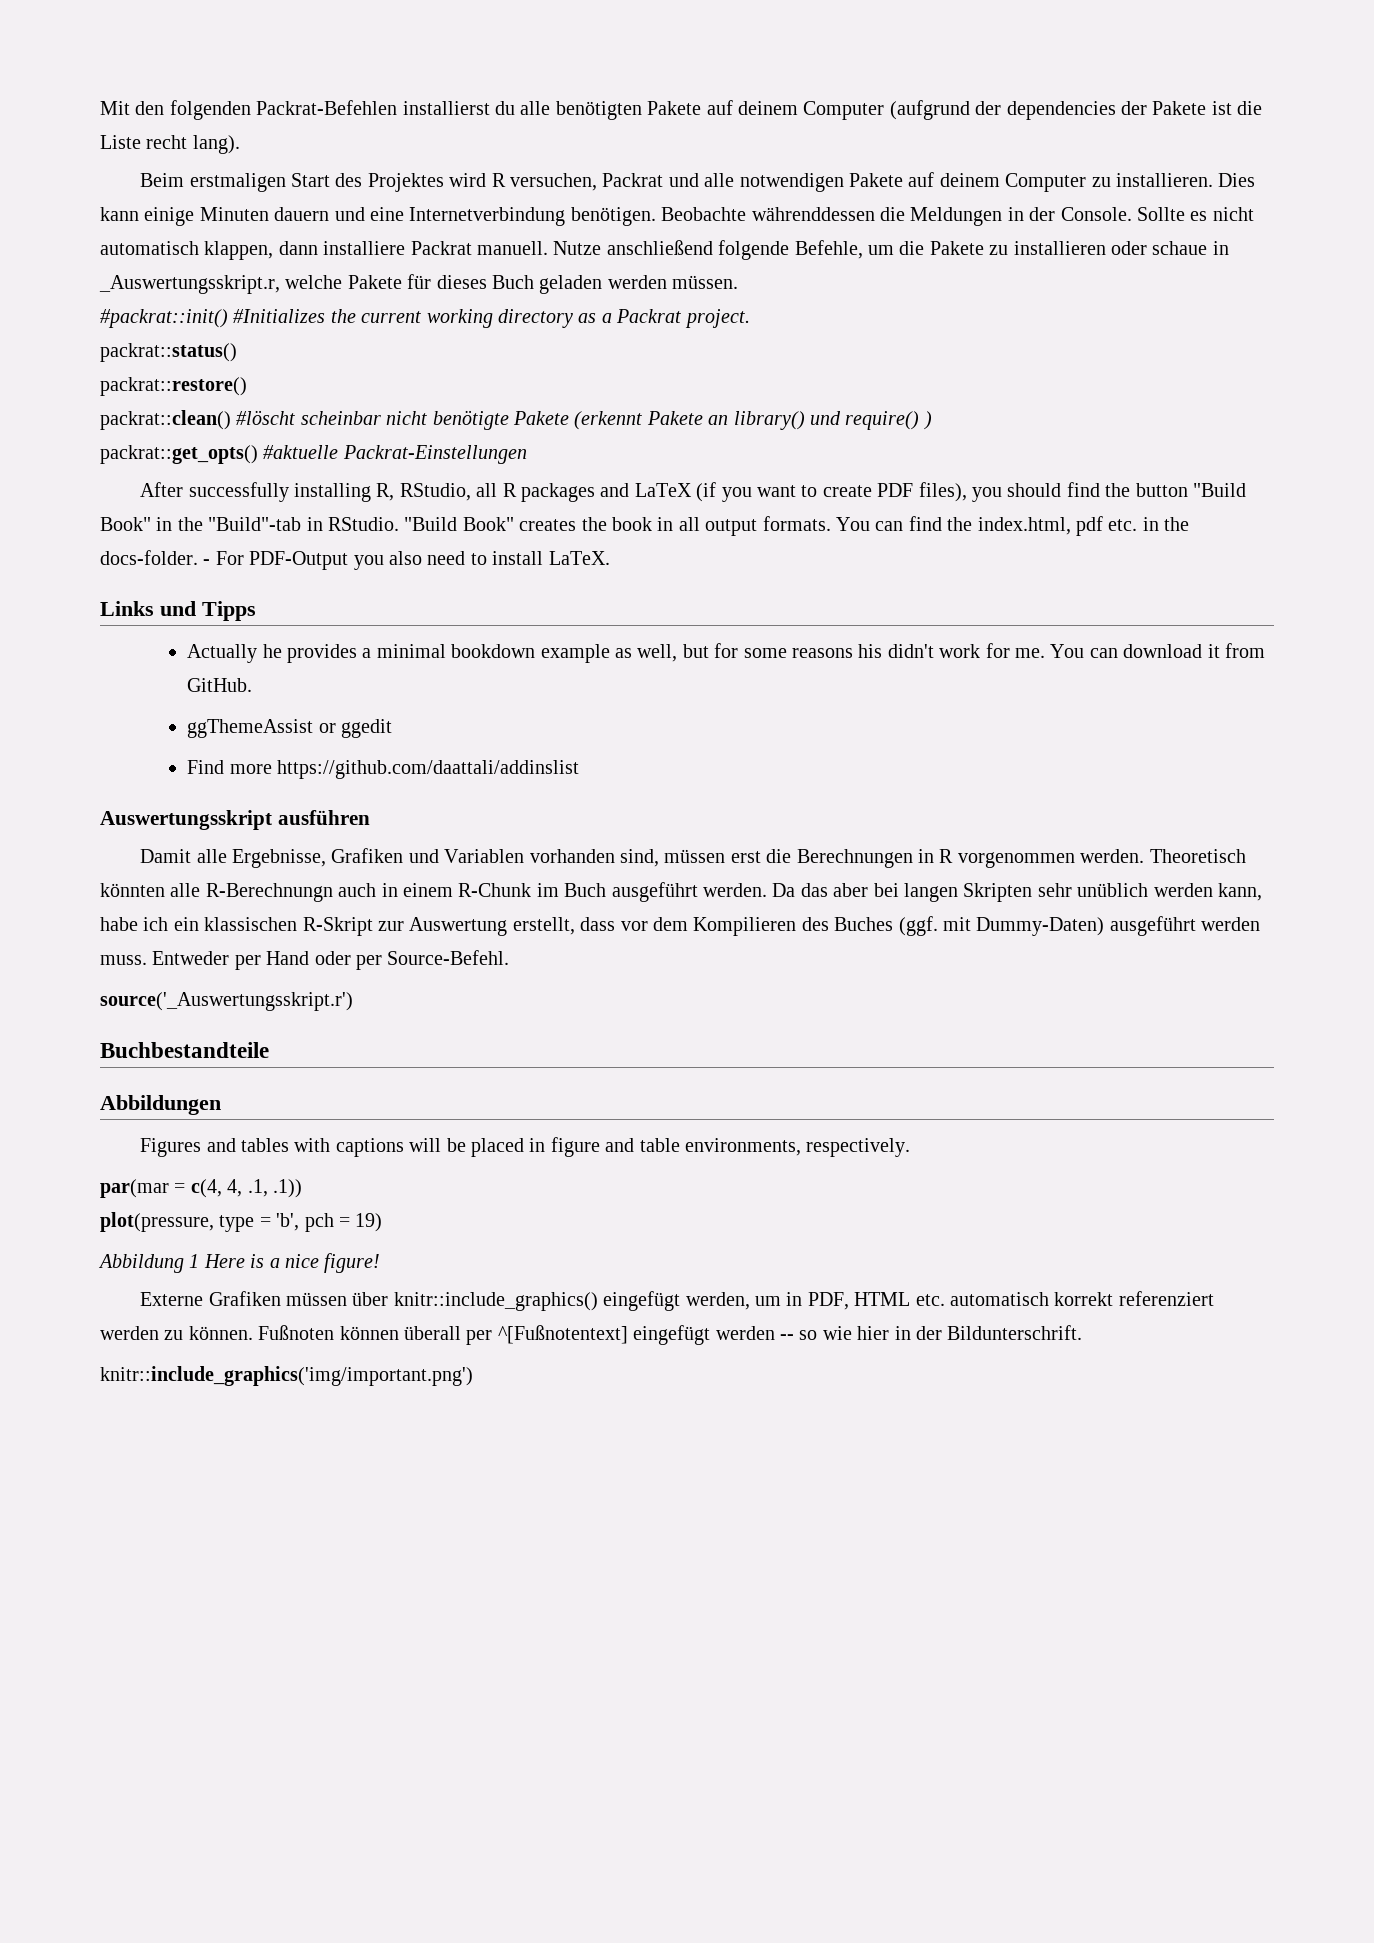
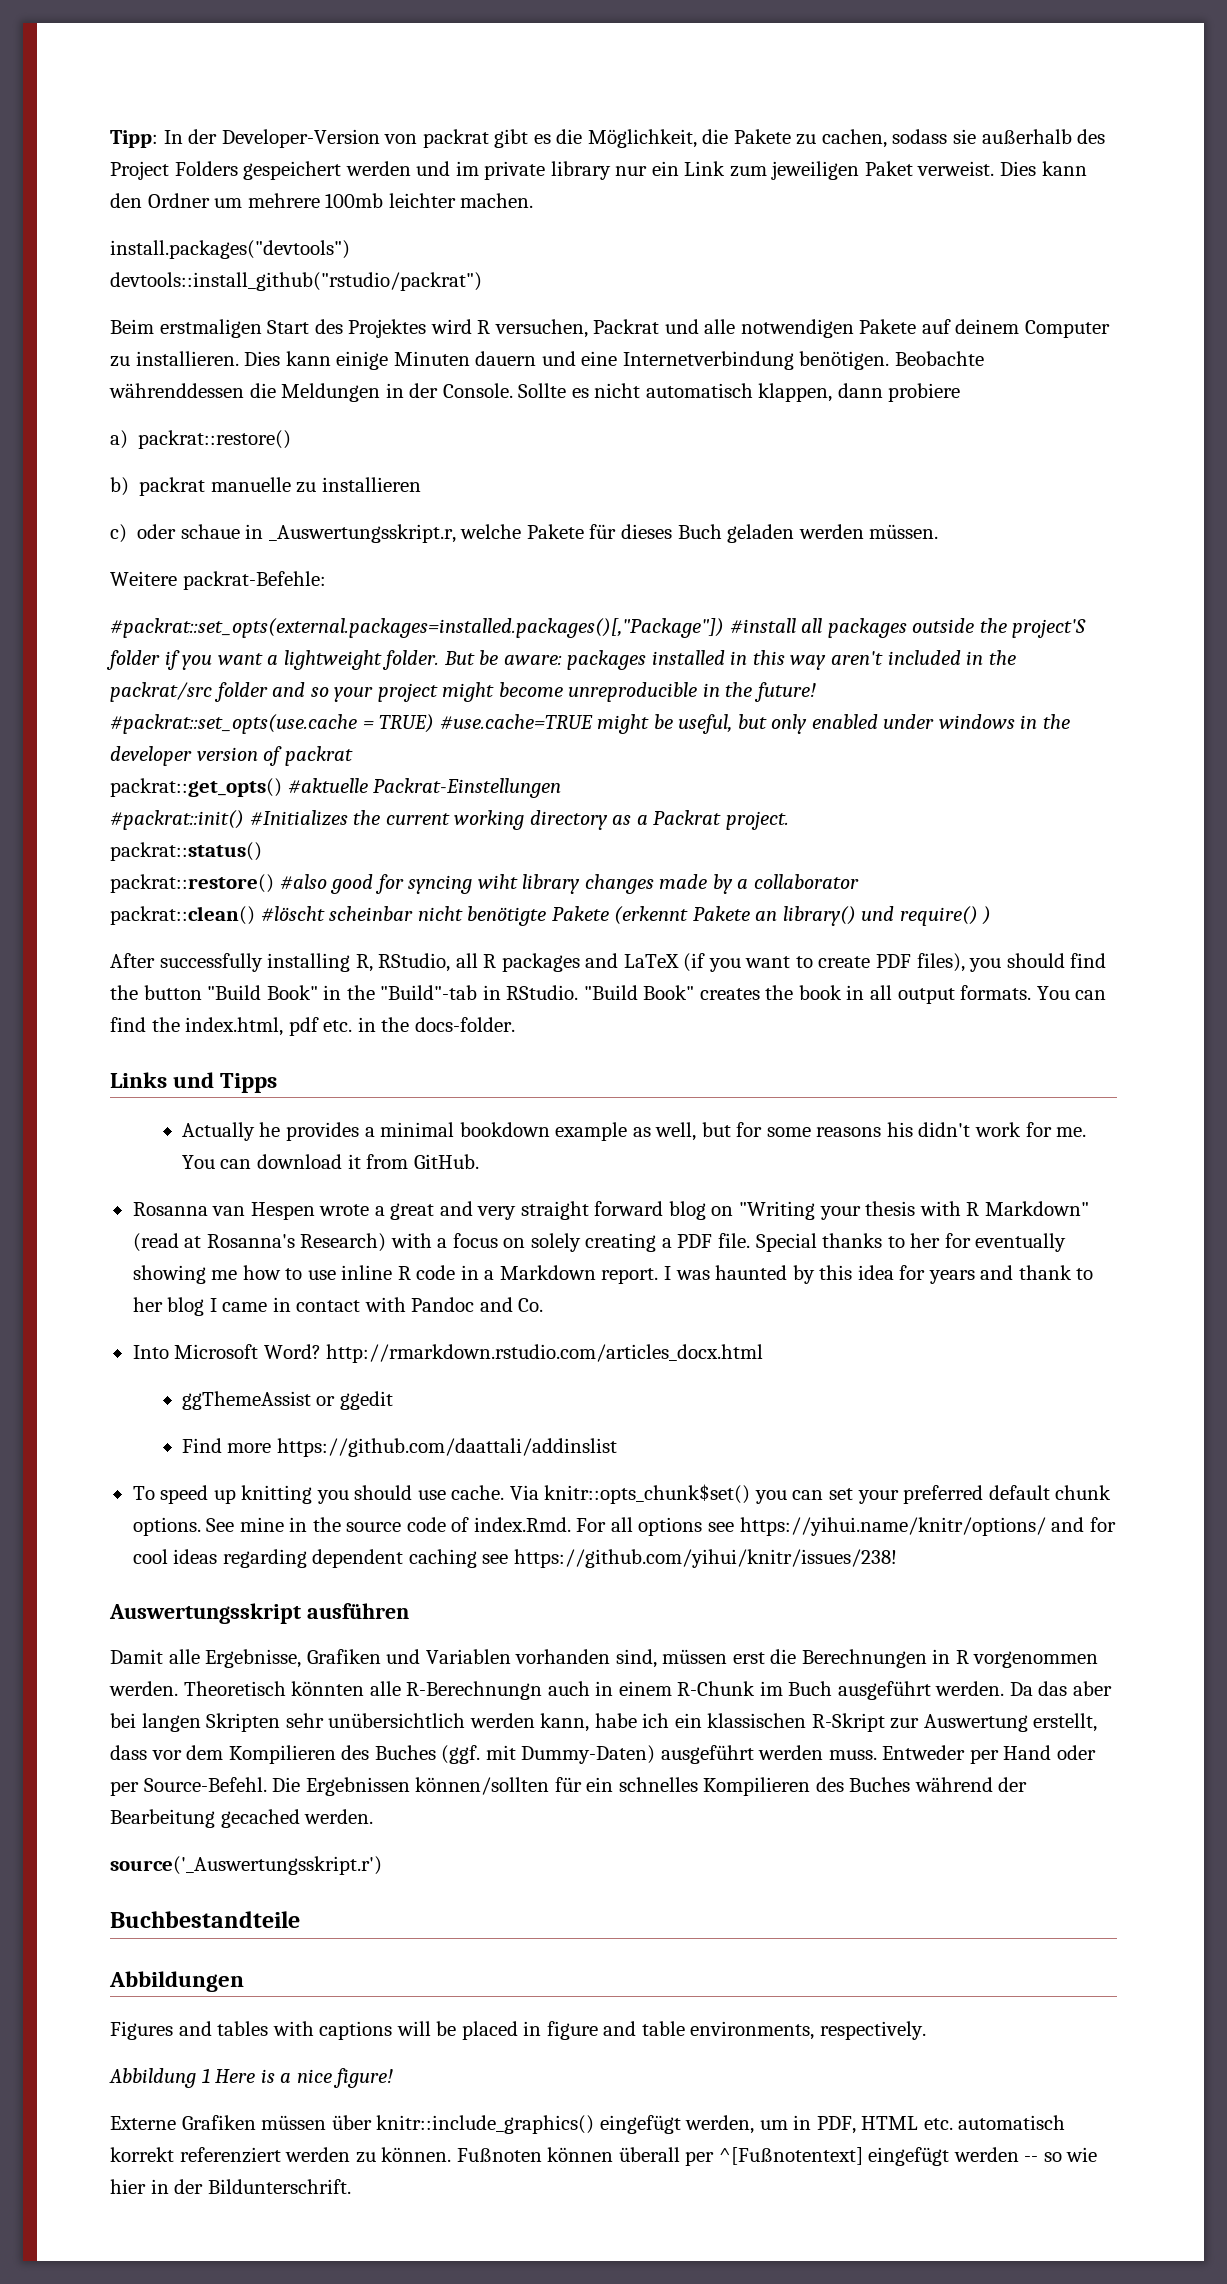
[100,100,1263,120] [100,135,240,154] Mit den folgenden Packrat-Befehlen installierst du alle benötigten Pakete auf deinem Computer (aufgrund der dependencies der Pakete ist die Liste recht lang). -> [110,129,1106,148] [110,161,1087,180] [110,193,534,208] [110,240,350,259] [110,272,482,291] Tipp: In der Developer-Version von packrat gibt es die Möglichkeit, die Pakete zu cachen, sodass sie außerhalb des Project Folders gespeichert werden und im private library nur ein Link zum jeweiligen Paket verweist. Dies kann den Ordner um mehrere 100mb leichter machen. // install.packages("devtools") // devtools::install_github("rstudio/packrat")
[323,240,984,260] installiere Packrat manuell. Nutze anschließend folgende Befehle, um die Pakete -> [888,383,961,402] [110,430,292,449] [110,477,291,496] probiere // a) packrat::restore() // b) packrat manuelle
(1106, 248) none -> [110,524,127,543] // c)
(739, 282) none -> [110,571,326,590] [110,618,1087,638] [106,650,1016,670] [110,682,816,702] [110,714,1070,734] [110,746,353,766] [110,778,562,798] // Weitere packrat-Befehle: // #packrat::set_opts(external.packages=installed.packages()[,"Package"]) #install all packages outside the project'S folder if you want a lightweight folder. But be aware: packages installed in this way aren't included in the packrat/src folder and so your project might become unreproducible in the future! // #packrat::set_opts(use.cache = TRUE) #use.cache=TRUE might be useful, but only enabled under windows in the developer version of packrat // packrat::get_opts() #aktuelle Packrat-Einstellungen
(247, 386) none -> [279,874,859,894] #also good for syncing wiht library changes made by a collaborator
[100,445,527,464] // packrat::get_opts() #aktuelle Packrat-Einstellungen -> (992, 915) none
[203,551,610,570] - For PDF-Output you also need to install LaTeX. -> (515, 1024) none
(253, 685) none -> [132,1201,1089,1220] [132,1233,1067,1252] [132,1265,1094,1284] [132,1297,544,1316] [132,1344,764,1363] // Rosanna van Hespen wrote a great and very straight forward blog on "Writing your thesis with R Markdown" (read at Rosanna's Research) with a focus on solely creating a PDF file. Special thanks to her for eventually showing me how to use inline R code in a Markdown report. I was haunted by this idea for years and thank to her blog I came in contact with Pandoc and Co. // Into Microsoft Word? http://rmarkdown.rstudio.com/articles_docx.html
(579, 769) none -> [132,1484,1112,1504] [132,1517,1116,1536] [132,1549,897,1568] // To speed up knitting you should use cache. Via knitr::opts_chunk$set() you can set your preferred default chunk options. See mine in the source code of index.Rmd. For all options see https://yihui.name/knitr/options/ and for cool ideas regarding dependent caching see https://github.com/yihui/knitr/issues/238!
[1077,883,1149,897] unüblich -> [328,1713,466,1728] unübersichtlich
(510, 957) none -> [272,1777,1028,1796] [110,1809,374,1828] Die Ergebnissen können/sollten für ein schnelles Kompilieren des Buches während der Bearbeitung gecached werden.
[100,1179,302,1198] [100,1212,383,1232] // par(mar = c(4, 4, .1, .1)) // plot(pressure, type = 'b', pch = 19) -> (926, 2030) none
[100,1366,473,1386] // knitr::include_graphics('img/important.png') -> (351, 2186) none

